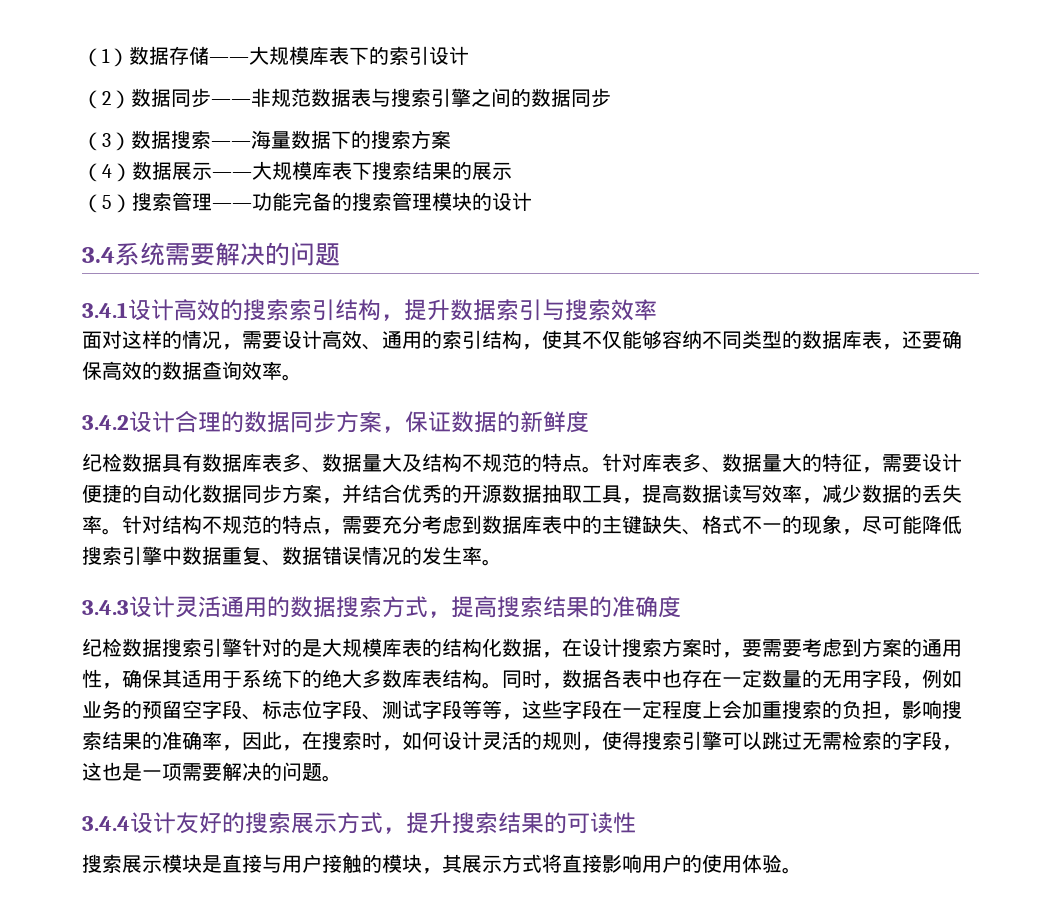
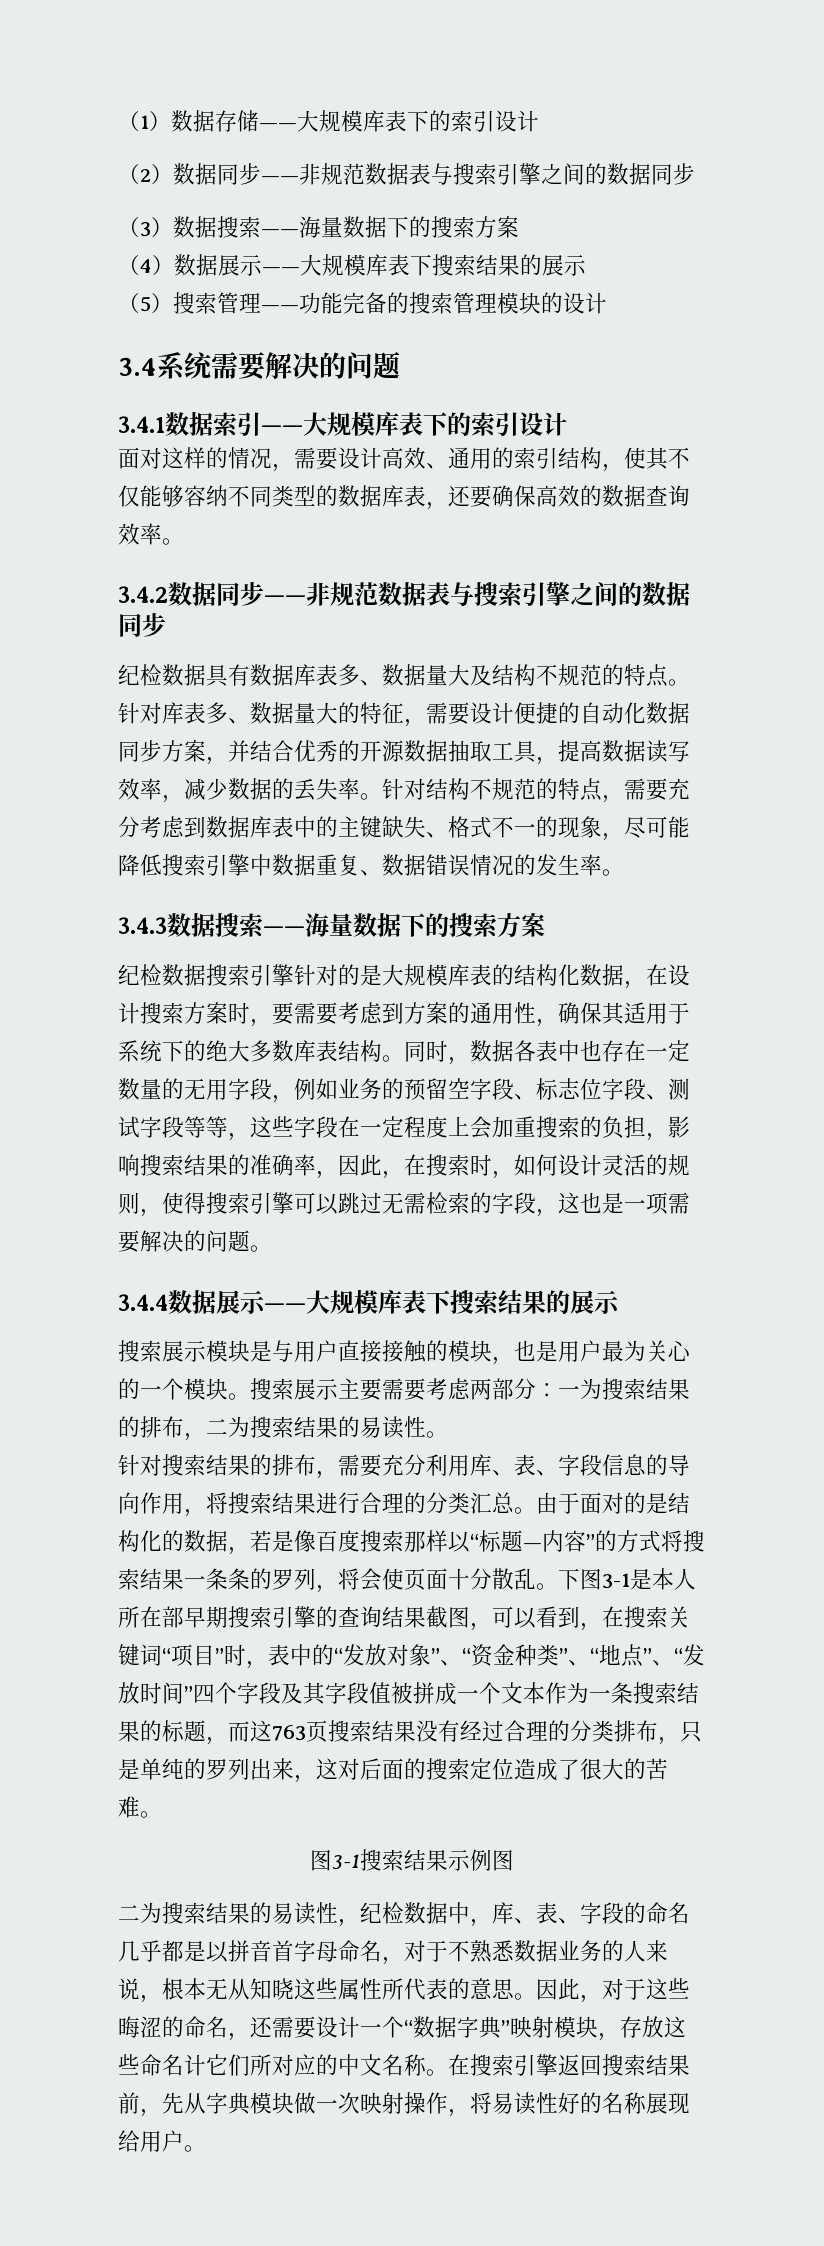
[128,299,657,321] 设计高效的搜索索引结构，提升数据索引与搜索效率 -> [165,411,567,437] 数据索引——大规模库表下的索引设计
[129,411,589,433] 设计合理的数据同步方案，保证数据的新鲜度 -> [168,582,690,607] [118,613,166,637] 数据同步——非规范数据表与搜索引擎之间的数据同步
[129,596,681,618] 设计灵活通用的数据搜索方式，提高搜索结果的准确度 -> [167,913,545,938] 数据搜索——海量数据下的搜索方案
[130,812,636,834] 设计友好的搜索展示方式，提升搜索结果的可读性 -> [168,1289,620,1315] 数据展示——大规模库表下搜索结果的展示
[222,854,322,873] 直接与用户 -> [272,1340,382,1362] 与用户直接
[442,854,782,873] 其展示方式将直接影响用户的使用体验 -> [514,1340,691,1362] [118,1378,690,1401] [118,1416,448,1441] [118,1454,690,1479] [118,1492,690,1517] [118,1530,705,1555] [118,1568,696,1593] [118,1606,690,1631] [118,1644,705,1669] [118,1682,699,1705] [118,1720,702,1745] [118,1758,668,1783] [118,1796,162,1818] [310,1849,514,1871] [118,1902,690,1927] [118,1940,668,1965] [118,1978,690,2003] [118,2016,686,2041] [118,2054,690,2076] [118,2092,690,2117] [118,2130,184,2152] 也是用户最为关心的一个模块。搜索展示主要需要考虑两部分：一为搜索结果的排布，二为搜索结果的易读性。 // 针对搜索结果的排布，需要充分利用库、表、字段信息的导向作用，将搜索结果进行合理的分类汇总。由于面对的是结构化的数据，若是像百度搜索那样以“标题—内容”的方式将搜索结果一条条的罗列，将会使页面十分散乱。下图3-1是本人所在部早期搜索引擎的查询结果截图，可以看到，在搜索关键词“项目”时，表中的“发放对象”、“资金种类”、“地点”、“发放时间”四个字段及其字段值被拼成一个文本作为一条搜索结果的标题，而这763页搜索结果没有经过合理的分类排布，只是单纯的罗列出来，这对后面的搜索定位造成了很大的苦难。 // 图3-1搜索结果示例图 // 二为搜索结果的易读性，纪检数据中，库、表、字段的命名几乎都是以拼音首字母命名，对于不熟悉数据业务的人来说，根本无从知晓这些属性所代表的意思。因此，对于这些晦涩的命名，还需要设计一个“数据字典”映射模块，存放这些命名计它们所对应的中文名称。在搜索引擎返回搜索结果前，先从字典模块做一次映射操作，将易读性好的名称展现给用户

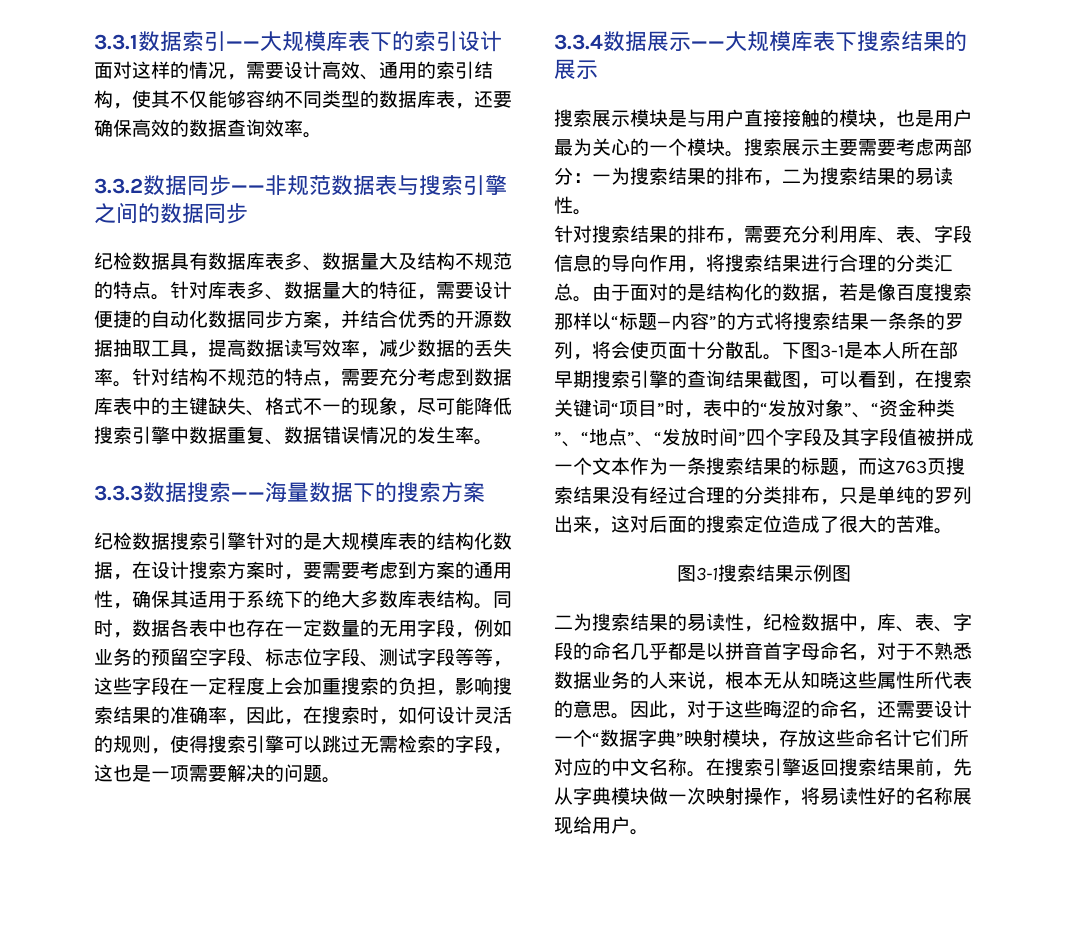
[118,110,539,132] [118,163,695,185] [118,216,519,238] [118,254,586,276] [118,292,607,314] [118,351,400,380] [118,416,165,433] （1）数据存储——大规模库表下的索引设计 // （2）数据同步——非规范数据表与搜索引擎之间的数据同步 // （3）数据搜索——海量数据下的搜索方案 // （4）数据展示——大规模库表下搜索结果的展示 // （5）搜索管理——功能完备的搜索管理模块的设计 // 3.4系统需要解决的问题 // 3.4.1 -> [94,34,138,50] 3.3.1
[118,586,168,603] 3.4.2 -> [94,178,143,194] 3.3.2
[118,917,167,934] 3.4.3 -> [94,485,143,501] 3.3.3
[118,1294,168,1311] 3.4.4 -> [554,34,603,50] 3.3.4

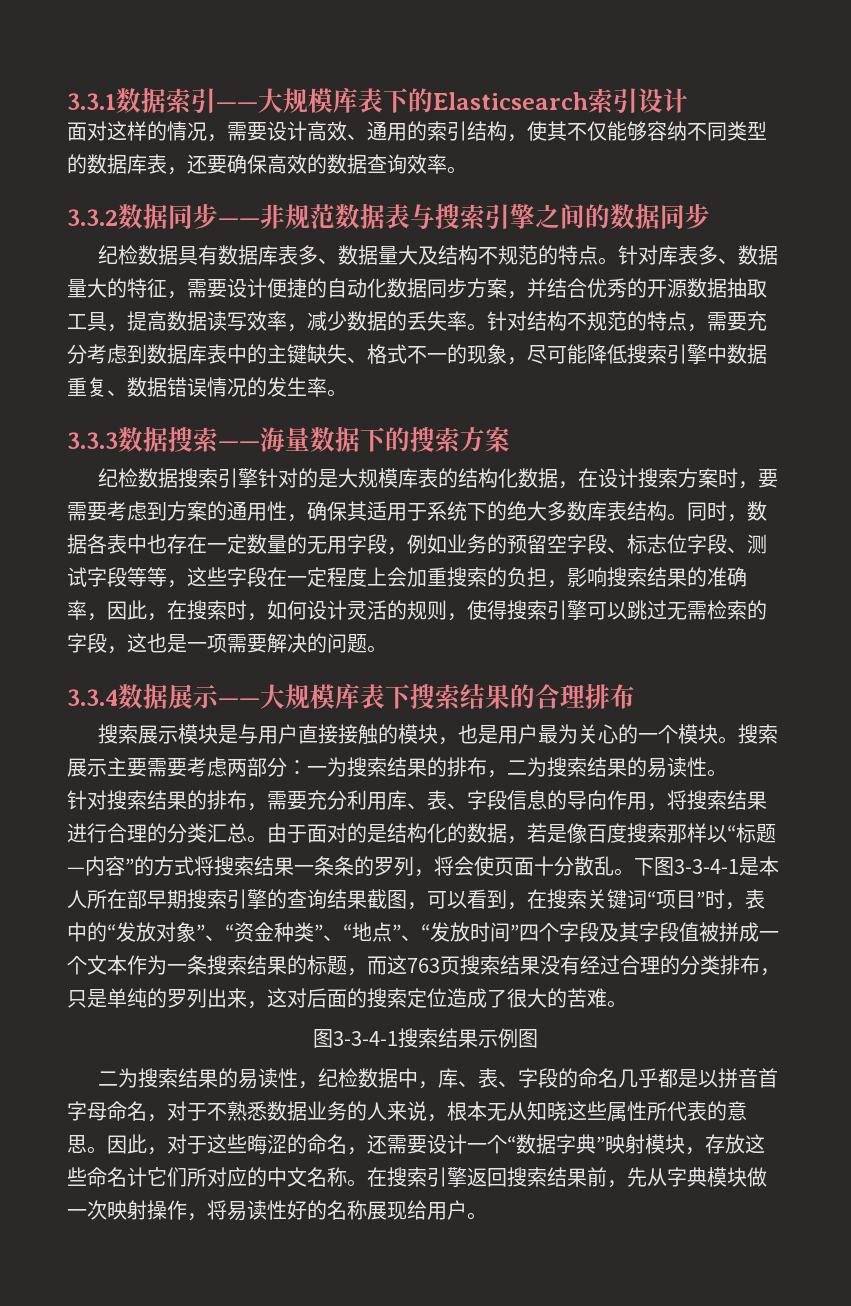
(414, 41) none -> [433,92,588,110] Elasticsearch
[554,59,598,80] 展示 -> [535,684,635,709] 合理排布
[820,344,844,358] 3-1 -> [674,859,739,874] 3-3-4-1
[696,567,718,581] 3-1 -> [333,1031,398,1046] 3-3-4-1

